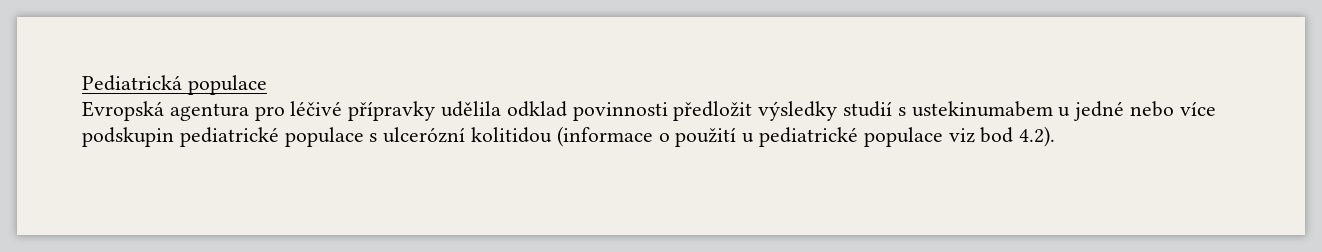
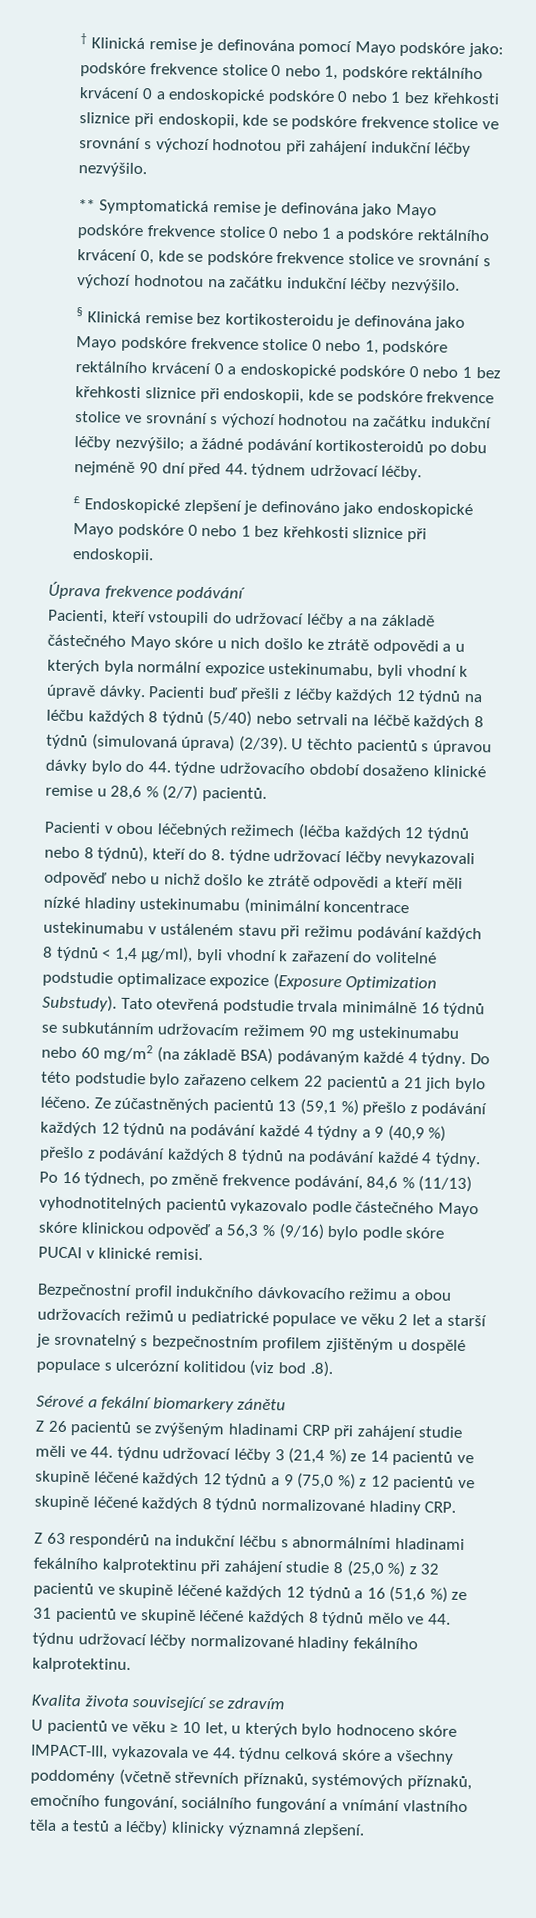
[82,75,267,95] [82,101,1216,121] [82,126,1056,147] Pediatrická populace // Evropská agentura pro léčivé přípravky udělila odklad povinnosti předložit výsledky studií s ustekinumabem u jedné nebo více podskupin pediatrické populace s ulcerózní kolitidou (informace o použití u pediatrické populace viz bod 4.2). -> [80,33,505,58] [80,62,484,81] [79,87,500,105] [79,112,500,131] [79,137,472,157] [78,162,148,178] [78,199,437,219] [77,224,490,244] [77,249,491,267] [77,274,460,294] [76,307,466,331] [76,336,449,356] [75,361,501,381] [75,386,495,406] [75,411,493,429] [74,436,488,456] [74,461,423,481] [73,496,473,519] [73,523,428,543] [72,548,155,564] [48,581,247,602] [48,609,435,629] [47,634,465,655] [47,659,469,679] [46,684,482,705] [46,709,484,731] [46,733,492,756] [45,759,486,778] [45,784,267,802] [44,821,469,843] [44,845,476,868] [44,871,463,891] [43,896,410,915] [43,921,483,943] [42,946,437,964] [42,971,438,992] [42,994,486,1018] [41,1021,459,1041] [41,1044,490,1067] [41,1071,486,1093] [40,1096,488,1118] [40,1121,447,1142] [39,1146,481,1168] [39,1171,473,1193] [39,1196,479,1218] [38,1221,445,1242] [38,1246,203,1261] [37,1283,452,1301] [37,1308,487,1328] [36,1333,467,1355] [36,1358,333,1378] [36,1395,287,1413] [35,1420,463,1441] [35,1445,475,1466] [35,1470,476,1491] [34,1495,457,1516] [34,1532,465,1551] [33,1557,440,1578] [33,1582,468,1603] [33,1607,451,1627] [32,1632,418,1652] [32,1657,131,1674] [31,1694,285,1712] [31,1719,458,1739] [30,1744,454,1765] [30,1768,472,1791] [30,1794,468,1813] [29,1818,366,1839] † Klinická remise je definována pomocí Mayo podskóre jako: podskóre frekvence stolice 0 nebo 1, podskóre rektálního krvácení 0 a endoskopické podskóre 0 nebo 1 bez křehkosti sliznice při endoskopii, kde se podskóre frekvence stolice ve srovnání s výchozí hodnotou při zahájení indukční léčby nezvýšilo. // ** Symptomatická remise je definována jako Mayo podskóre frekvence stolice 0 nebo 1 a podskóre rektálního krvácení 0, kde se podskóre frekvence stolice ve srovnání s výchozí hodnotou na začátku indukční léčby nezvýšilo. // § Klinická remise bez kortikosteroidu je definována jako Mayo podskóre frekvence stolice 0 nebo 1, podskóre rektálního krvácení 0 a endoskopické podskóre 0 nebo 1 bez křehkosti sliznice při endoskopii, kde se podskóre frekvence stolice ve srovnání s výchozí hodnotou na začátku indukční léčby nezvýšilo; a žádné podávání kortikosteroidů po dobu nejméně 90 dní před 44. týdnem udržovací léčby. // £ Endoskopické zlepšení je definováno jako endoskopické Mayo podskóre 0 nebo 1 bez křehkosti sliznice při endoskopii. // Úprava frekvence podávání // Pacienti, kteří vstoupili do udržovací léčby a na základě částečného Mayo skóre u nich došlo ke ztrátě odpovědi a u kterých byla normální expozice ustekinumabu, byli vhodní k úpravě dávky. Pacienti buď přešli z léčby každých 12 týdnů na léčbu každých 8 týdnů (5/40) nebo setrvali na léčbě každých 8 týdnů (simulovaná úprava) (2/39). U těchto pacientů s úpravou dávky bylo do 44. týdne udržovacího období dosaženo klinické remise u 28,6 % (2/7) pacientů. // Pacienti v obou léčebných režimech (léčba každých 12 týdnů nebo 8 týdnů), kteří do 8. týdne udržovací léčby nevykazovali odpověď nebo u nichž došlo ke ztrátě odpovědi a kteří měli nízké hladiny ustekinumabu (minimální koncentrace ustekinumabu v ustáleném stavu při režimu podávání každých 8 týdnů < 1,4 µg/ml), byli vhodní k zařazení do volitelné podstudie optimalizace expozice (Exposure Optimization Substudy). Tato otevřená podstudie trvala minimálně 16 týdnů se subkutánním udržovacím režimem 90 mg ustekinumabu nebo 60 mg/m2 (na základě BSA) podávaným každé 4 týdny. Do této podstudie bylo zařazeno celkem 22 pacientů a 21 jich bylo léčeno. Ze zúčastněných pacientů 13 (59,1 %) přešlo z podávání každých 12 týdnů na podávání každé 4 týdny a 9 (40,9 %) přešlo z podávání každých 8 týdnů na podávání každé 4 týdny. Po 16 týdnech, po změně frekvence podávání, 84,6 % (11/13) vyhodnotitelných pacientů vykazovalo podle částečného Mayo skóre klinickou odpověď a 56,3 % (9/16) bylo podle skóre PUCAI v klinické remisi. // Bezpečnostní profil indukčního dávkovacího režimu a obou udržovacích režimů u pediatrické populace ve věku 2 let a starší je srovnatelný s bezpečnostním profilem zjištěným u dospělé populace s ulcerózní kolitidou (viz bod .8). // Sérové a fekální biomarkery zánětu // Z 26 pacientů se zvýšeným hladinami CRP při zahájení studie měli ve 44. týdnu udržovací léčby 3 (21,4 %) ze 14 pacientů ve skupině léčené každých 12 týdnů a 9 (75,0 %) z 12 pacientů ve skupině léčené každých 8 týdnů normalizované hladiny CRP. // Z 63 respondérů na indukční léčbu s abnormálními hladinami fekálního kalprotektinu při zahájení studie 8 (25,0 %) z 32 pacientů ve skupině léčené každých 12 týdnů a 16 (51,6 %) ze 31 pacientů ve skupině léčené každých 8 týdnů mělo ve 44. týdnu udržovací léčby normalizované hladiny fekálního kalprotektinu. // Kvalita života související se zdravím // U pacientů ve věku ≥ 10 let, u kterých bylo hodnoceno skóre IMPACT-III, vykazovala ve 44. týdnu celková skóre a všechny poddomény (včetně střevních příznaků, systémových příznaků, emočního fungování, sociálního fungování a vnímání vlastního těla a testů a léčby) klinicky významná zlepšení.

